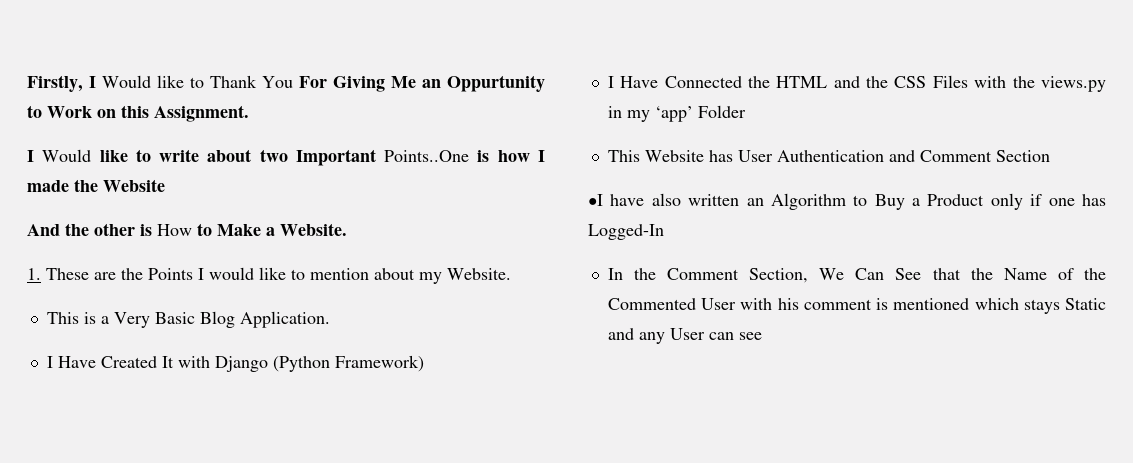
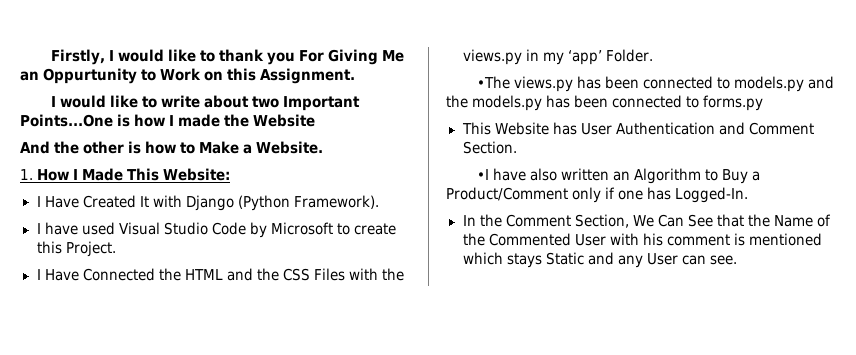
[102,75,293,88] Would like to Thank You -> [118,49,296,65] would like to thank you
[42,149,92,162] Would -> [60,95,107,108] would
[384,150,470,162] Points..One -> [20,114,113,127] Points...One
[157,224,192,236] How -> [145,141,177,154] how
[46,267,511,284] [46,311,330,328] These are the Points I would like to mention about my Website. // This is a Very Basic Blog Application. -> [37,168,231,181] How I Made This Website:
[334,355,424,372] Framework) -> [293,195,379,209] [36,222,396,238] [36,241,116,257] Framework). // I have used Visual Studio Code by Microsoft to create this Project.
[697,105,746,118] Folder -> [605,49,653,62] [477,76,835,92] [446,95,764,111] Folder. // •The views.py has been connected to models.py and the models.py has been connected to forms.py
[995,150,1050,162] Section -> [462,141,517,154] Section.
[927,194,985,206] Product -> [446,187,568,201] Product/Comment
[588,224,664,240] Logged-In -> [675,187,749,203] Logged-In.
[738,332,762,340] see -> [709,255,737,265] see.

